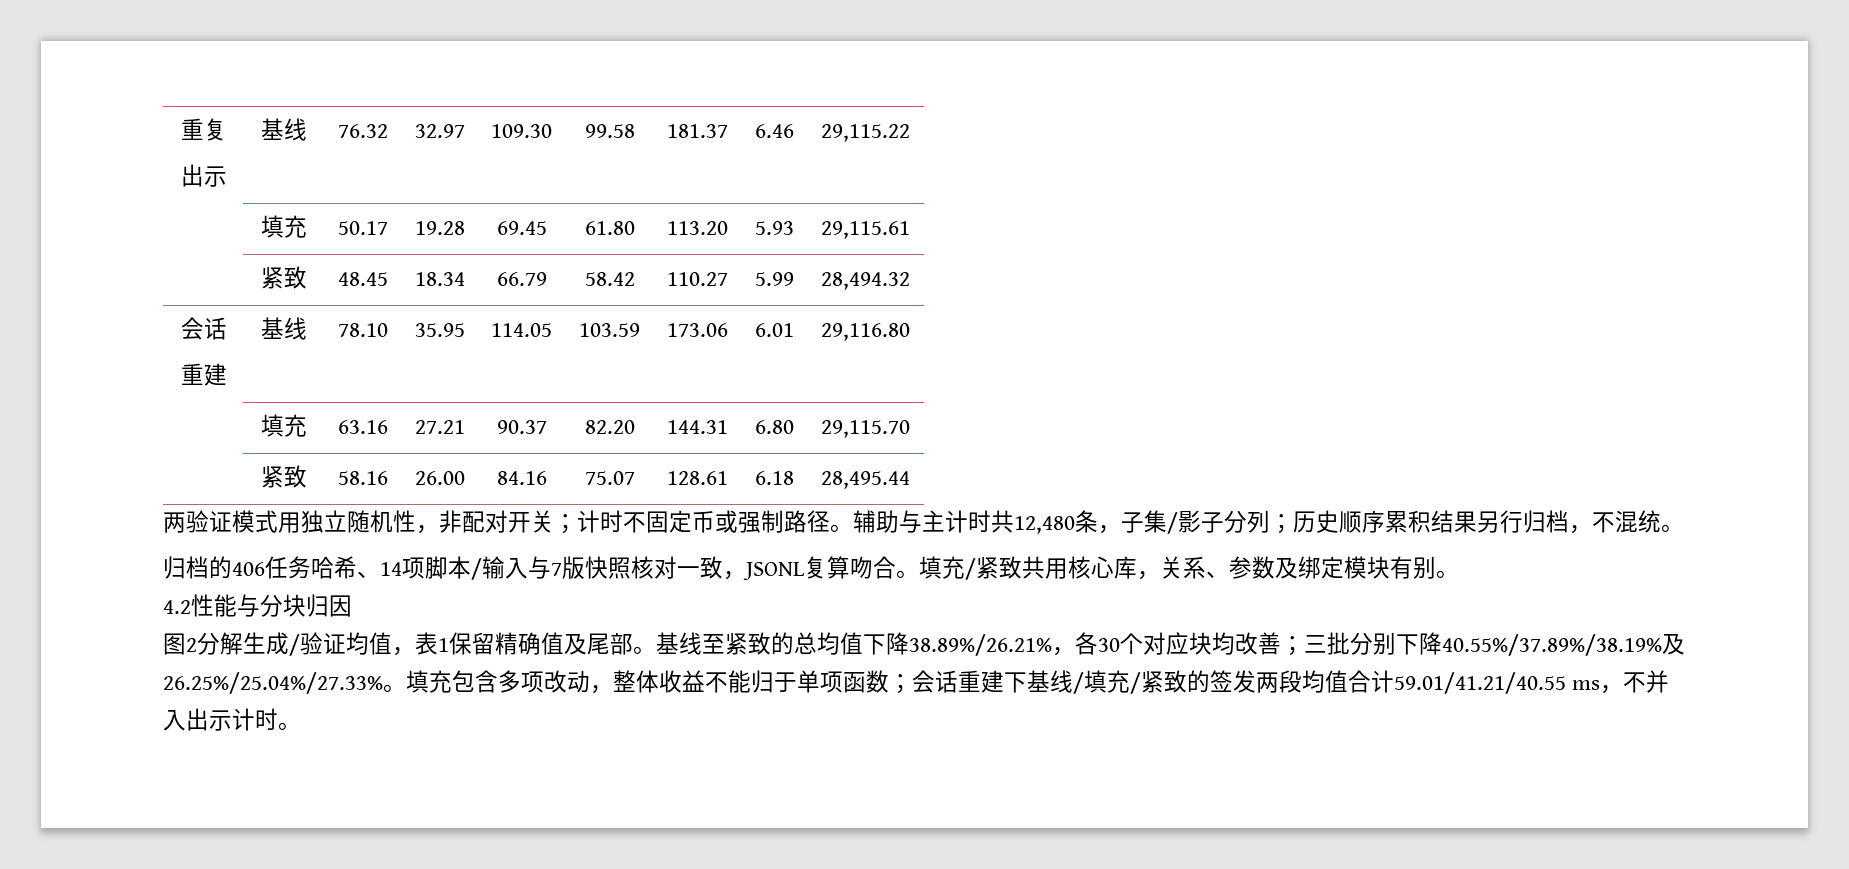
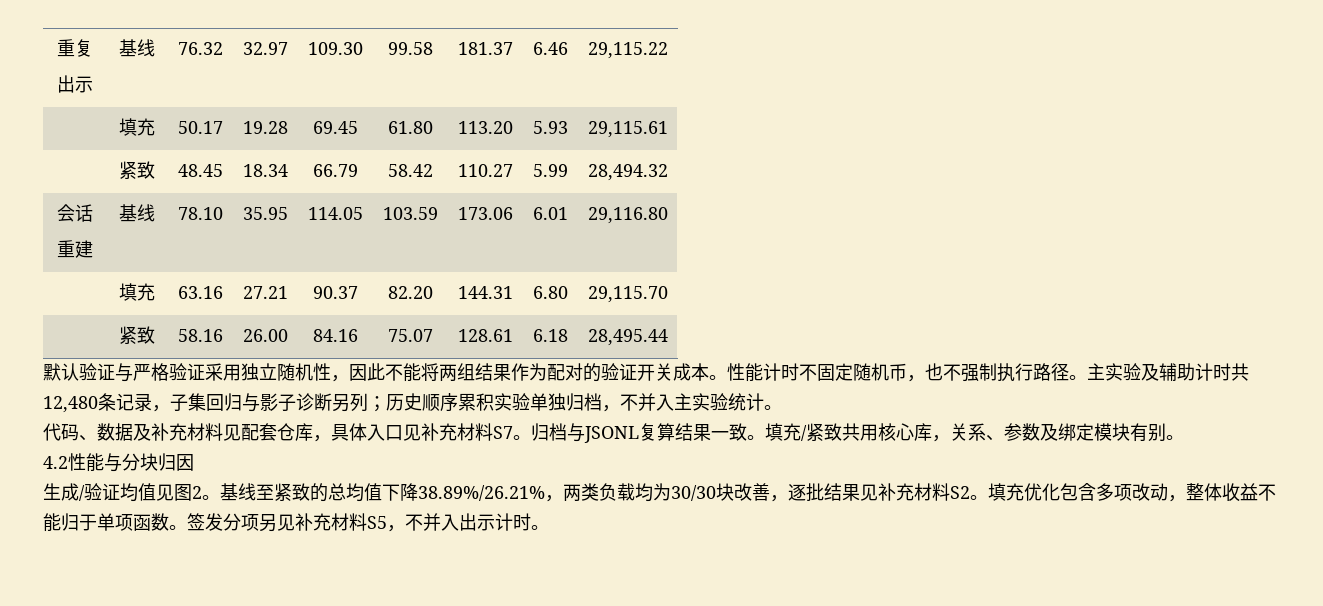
[163,510,1684,534] [163,556,896,580] 两验证模式用独立随机性，非配对开关；计时不固定币或强制路径。辅助与主计时共12,480条，子集/影子分列；历史顺序累积结果另行归档，不混统。 // 归档的406任务哈希、14项脚本/输入与7版快照核对一致，JSONL复算吻合 -> [43,363,1249,382] [43,393,782,413] [43,423,747,443] 默认验证与严格验证采用独立随机性，因此不能将两组结果作为配对的验证开关成本。性能计时不固定随机币，也不强制执行路径。主实验及辅助计时共12,480条记录，子集回归与影子诊断另列；历史顺序累积实验单独归档，不并入主实验统计。 // 代码、数据及补充材料见配套仓库，具体入口见补充材料S7。归档与JSONL复算结果一致
[163,632,243,655] 图2分解 -> (194, 462) none
[392,632,633,656] ，表1保留精确值及尾部 -> [156,484,202,501] 见图2
[1075,632,1685,656] [163,670,452,694] 各30个对应块均改善；三批分别下降40.55%/37.89%/38.19%及26.25%/25.04%/27.33%。填充 -> [563,483,1060,502] 两类负载均为30/30块改善，逐批结果见补充材料S2。填充优化
[889,670,1601,694] ；会话重建下基线/填充/紧致的签发两段均值合计59.01/41.21/40.55 ms -> [169,513,387,532] 。签发分项另见补充材料S5

